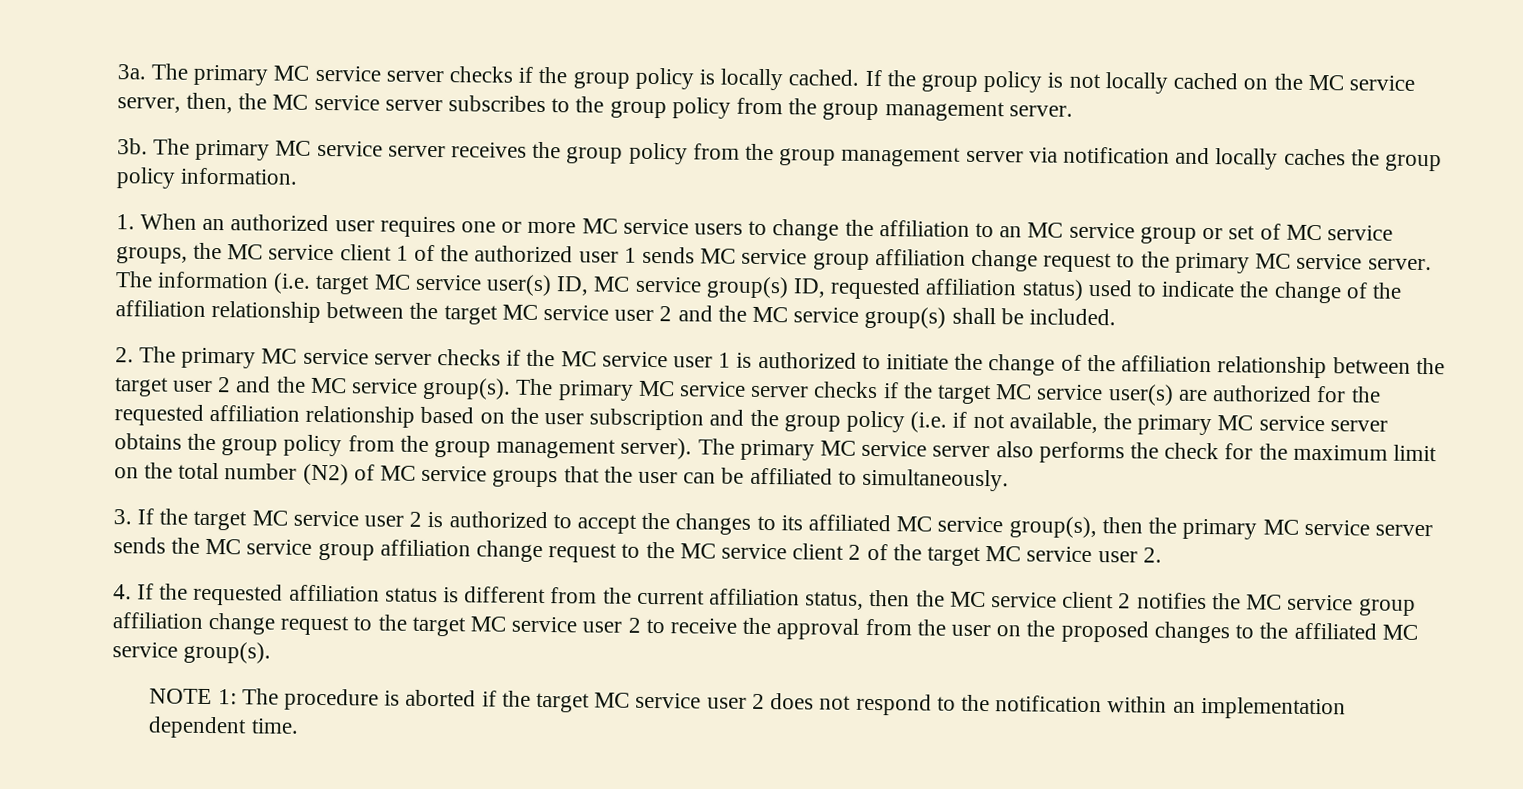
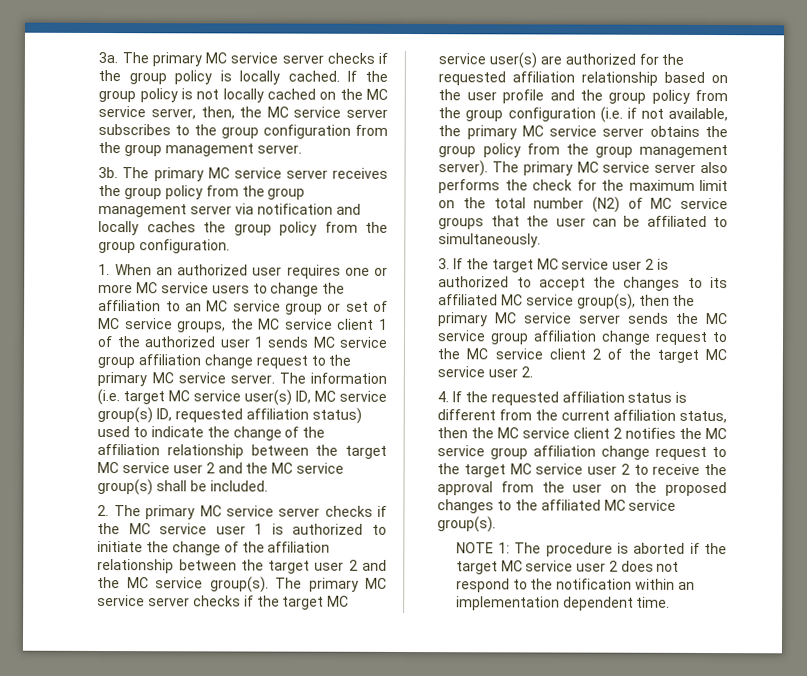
[671,97,731,119] policy -> [263,124,352,139] configuration
[179,167,298,185] information. -> [324,221,388,233] [98,239,231,254] from the group configuration.
[589,408,705,431] subscription -> [502,89,545,104] profile
(906, 421) none -> [695,89,728,102] [438,107,596,122] from the group configuration

